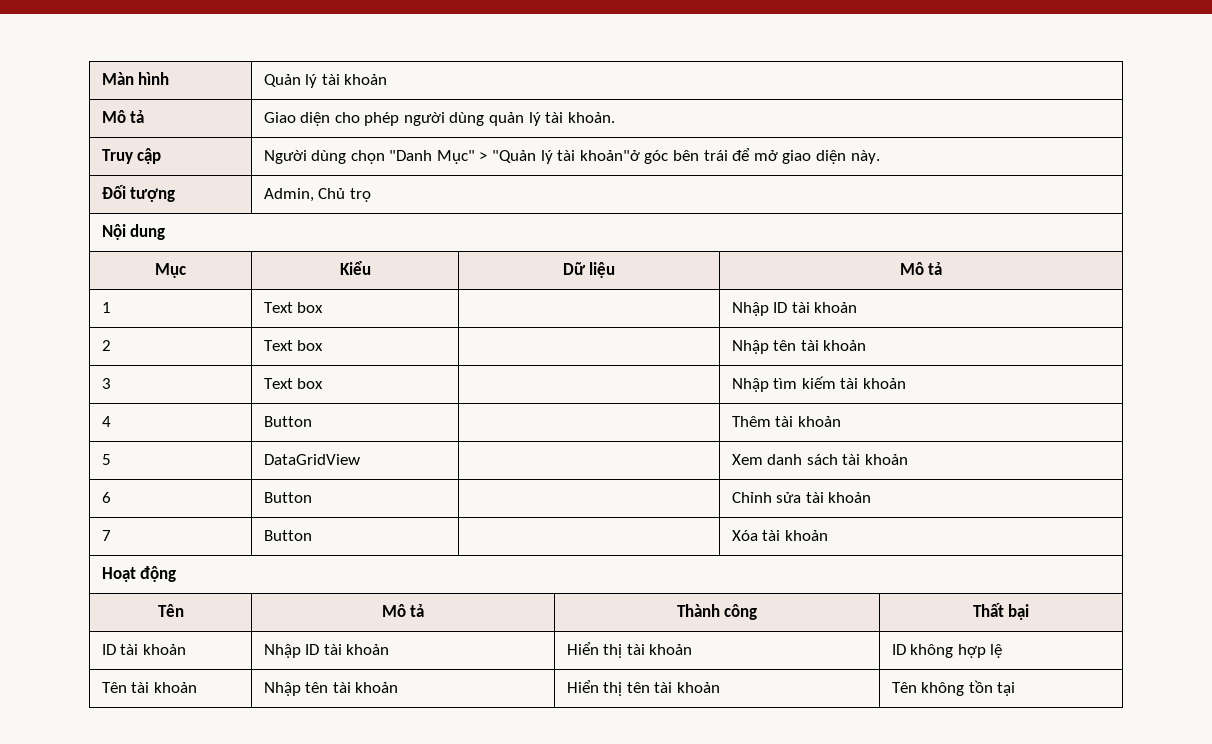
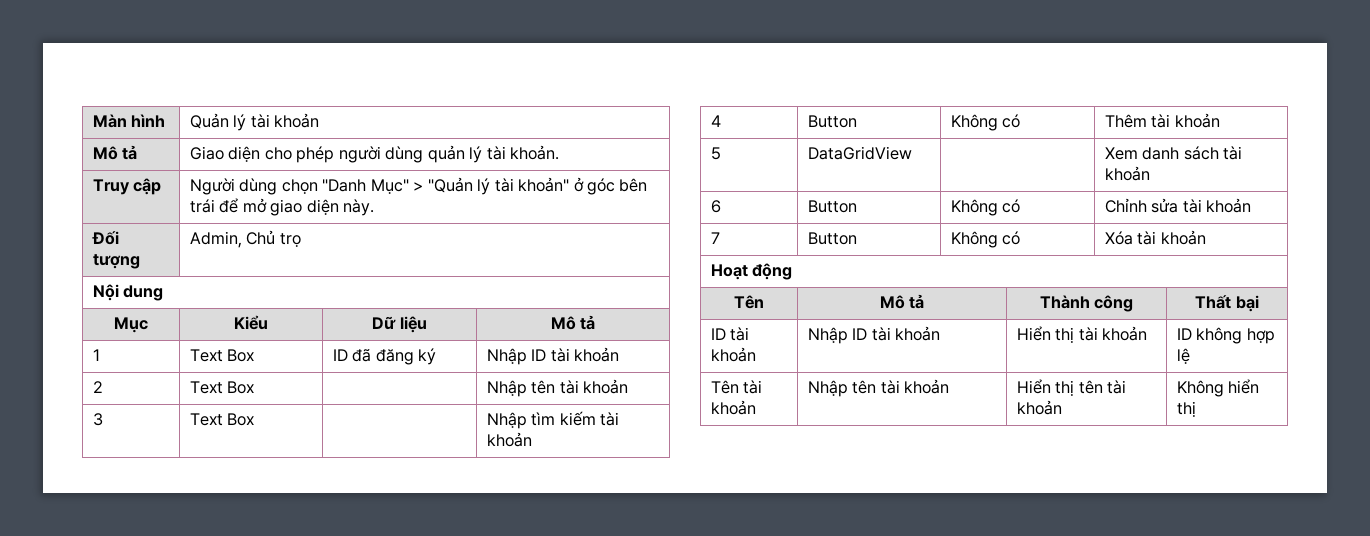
[579,150,640,161] khoản"ở -> [518,177,584,192] khoản" ở
[297,302,324,313] box | -> [227,349,255,362] [333,348,437,365] Box | ID đã đăng ký
[297,340,324,351] box -> [227,381,255,394] Box
[297,378,324,389] box -> [227,413,255,426] Box
(312, 421) none -> [951,114,1021,131] Không có
(312, 497) none -> [951,199,1021,216] Không có
(312, 535) none -> [951,231,1021,248] Không có
[891,680,1016,696] Tên không tồn tại -> [1177,379,1260,397] [1177,401,1197,417] Không hiển thị

